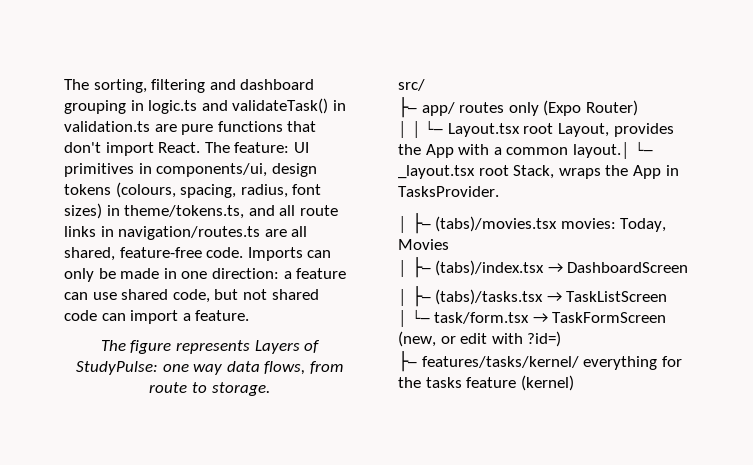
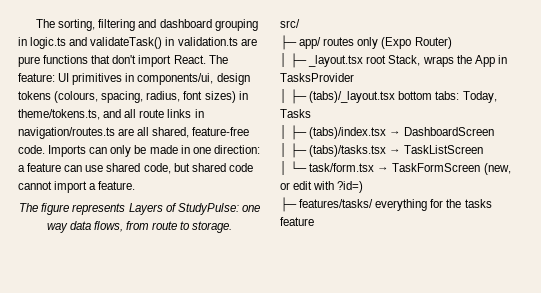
[242,289,267,300] not -> (190, 167) none
[101,313,126,321] can -> [18,181,52,190] cannot
[411,120,674,138] [398,141,653,159] │ └─ Layout.tsx root Layout, provides the App with a common layout.│ └─ -> [290,53,308,68] ├─
[398,186,499,197] [398,213,667,234] [398,239,449,250] TasksProvider. // │ ├─ (tabs)/movies.tsx movies: Today, Movies -> [280,73,354,82] [280,89,497,104] [280,109,311,118] TasksProvider // │ ├─ (tabs)/_layout.tsx bottom tabs: Today, Tasks
[421,356,579,368] features/tasks/kernel/ -> [299,199,374,208] features/tasks/
[520,375,574,391] (kernel) -> (314, 221) none

